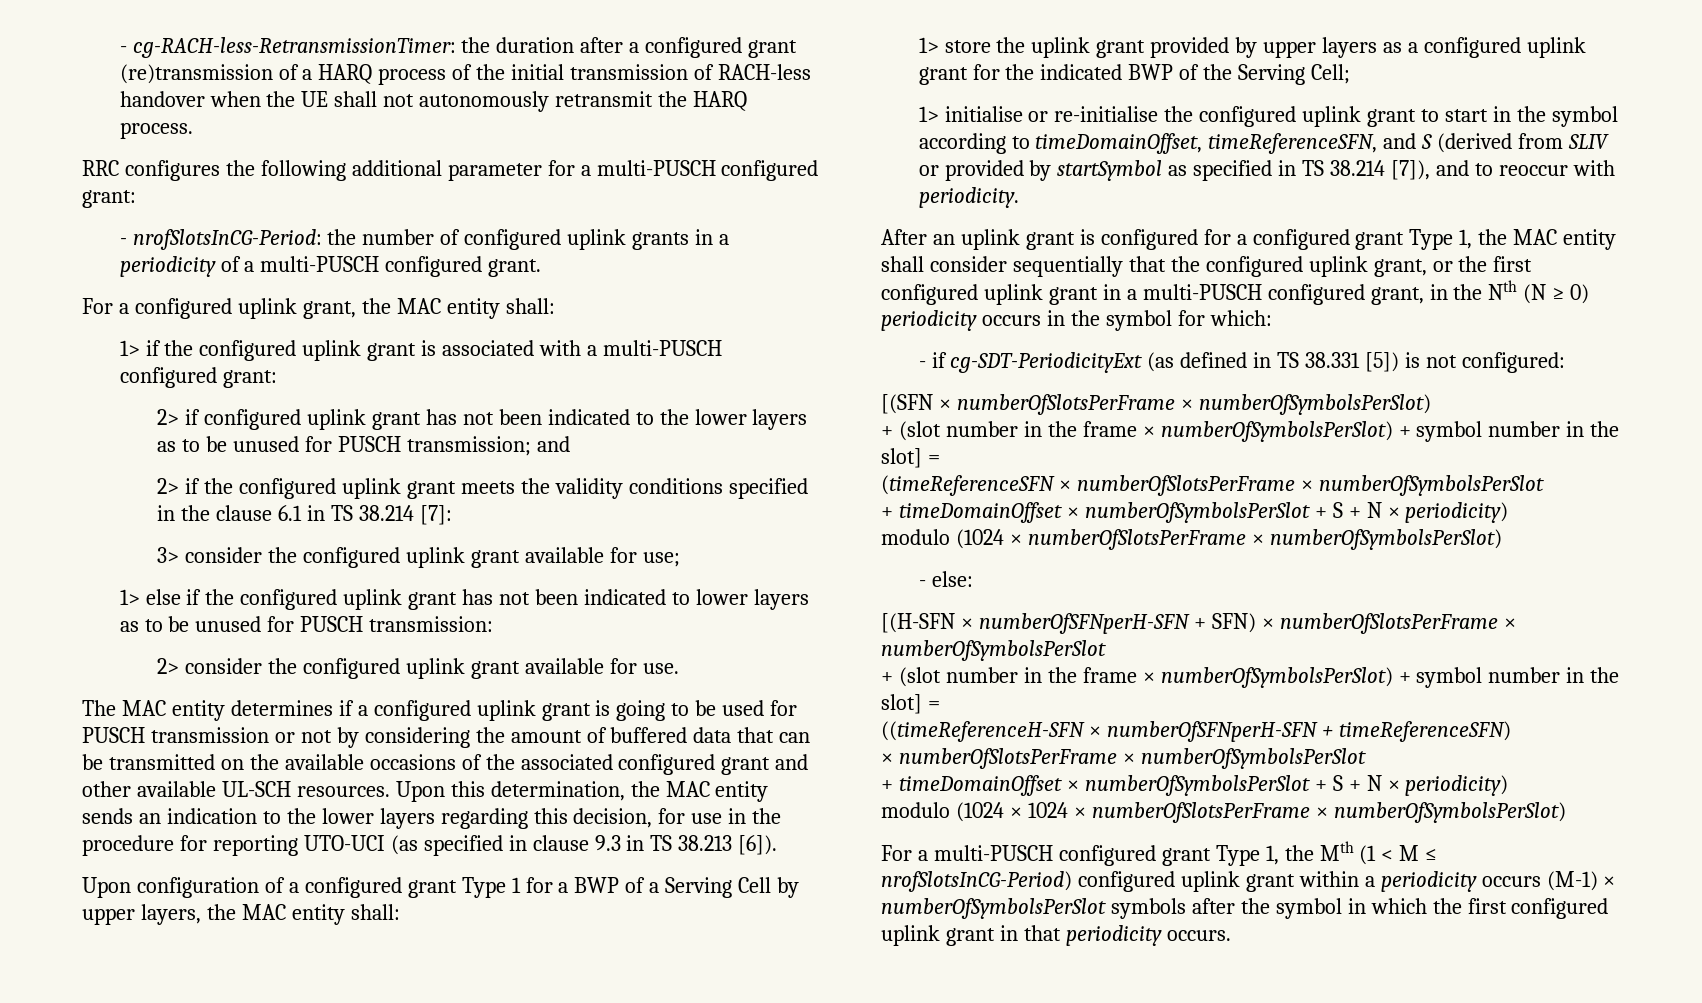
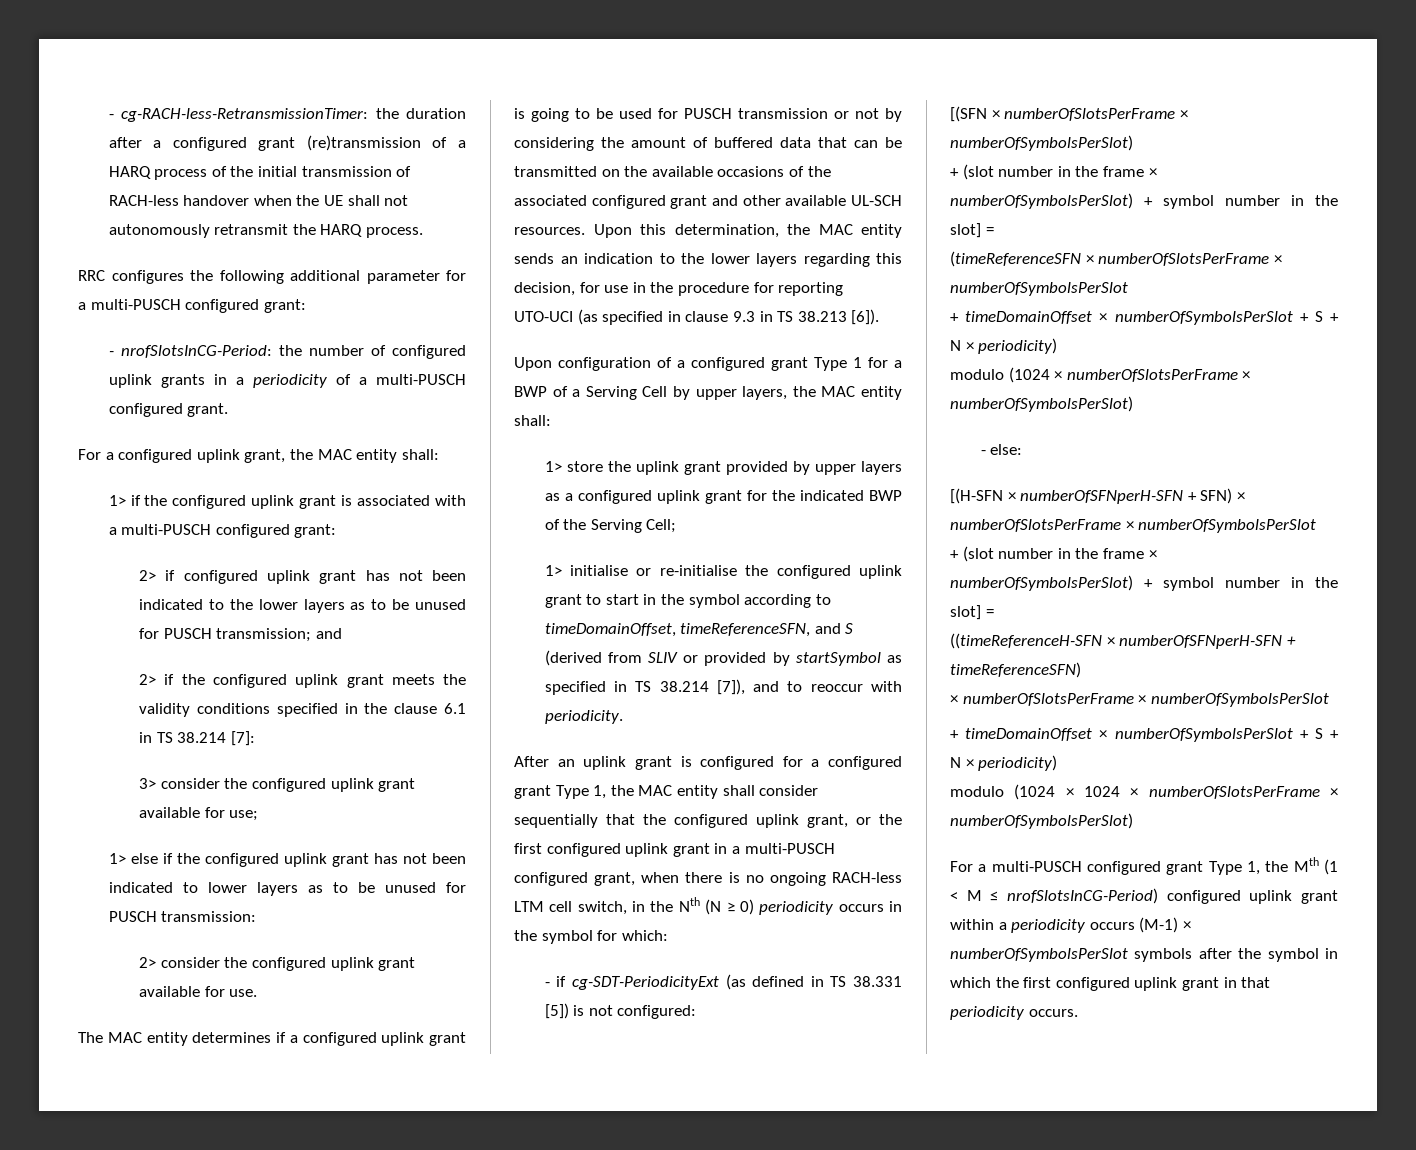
(1424, 296) none -> [641,872,902,886] [514,901,627,915] when there is no ongoing RACH-less LTM cell switch,

